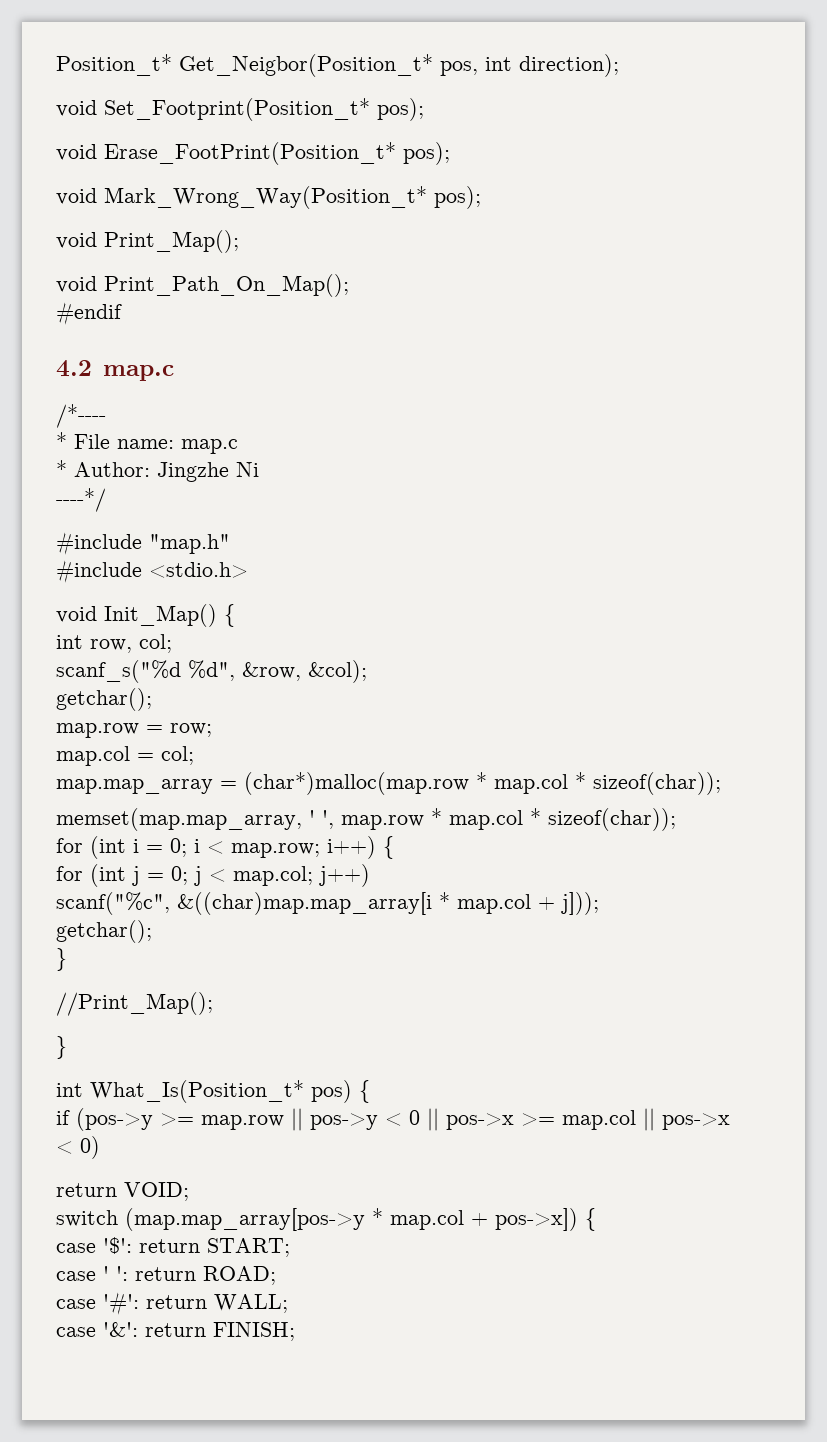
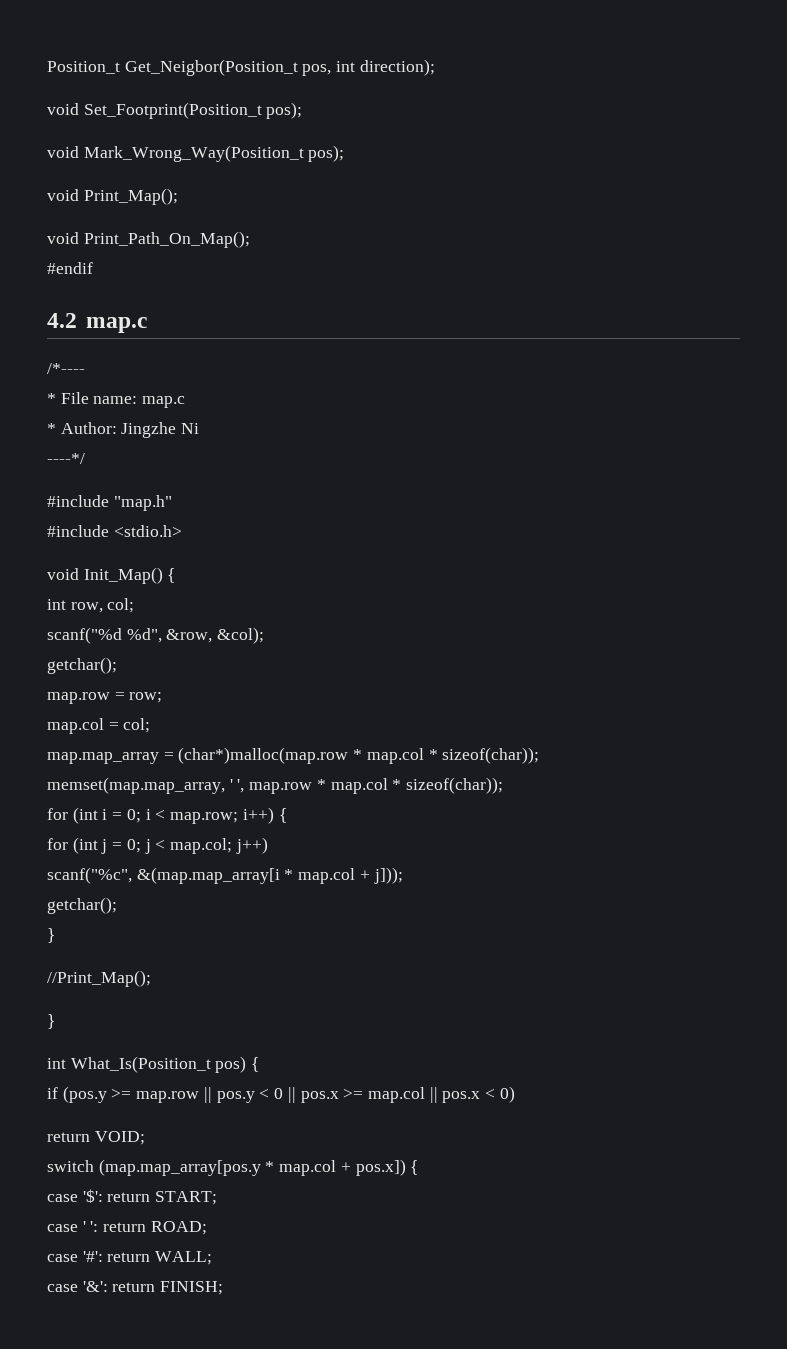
[56,54,433,77] Position_t* Get_Neigbor(Position_t* -> [47,59,298,76] Position_t Get_Neigbor(Position_t
[104,98,424,121] [56,142,450,165] [56,186,427,209] Set_Footprint(Position_t* pos); // void Erase_FootPrint(Position_t* pos); // void Mark_Wrong_Way(Position_t* -> [83,102,303,119] [47,145,304,162] Set_Footprint(Position_t pos); // void Mark_Wrong_Way(Position_t
[56,660,181,683] scanf_s("%d -> [47,627,122,644] scanf("%d
[177,892,432,915] &((char)map.map_array[i -> [136,867,280,884] &(map.map_array[i
[90,1080,304,1103] What_Is(Position_t* -> [70,1056,211,1073] What_Is(Position_t
[76,1108,153,1131] (pos->y -> [62,1086,107,1103] (pos.y
[310,1113,378,1130] pos->y -> [216,1091,255,1103] pos.y
[446,1113,514,1130] pos->x -> [300,1091,339,1103] pos.x
[662,1113,730,1130] pos->x -> [442,1091,481,1103] pos.x
[125,1208,578,1231] (map.map_array[pos->y * map.col + pos->x]) -> [98,1159,406,1176] (map.map_array[pos.y * map.col + pos.x])

